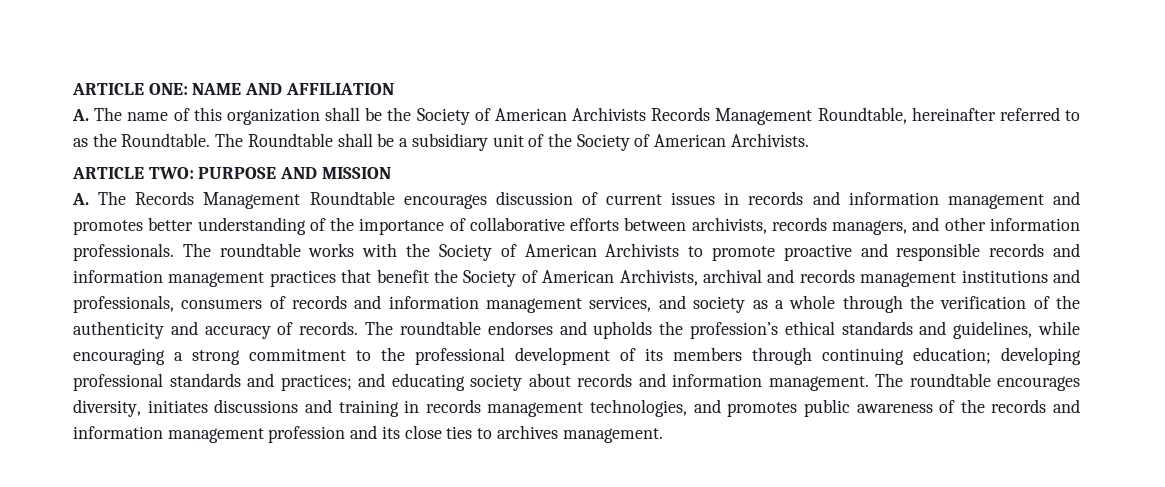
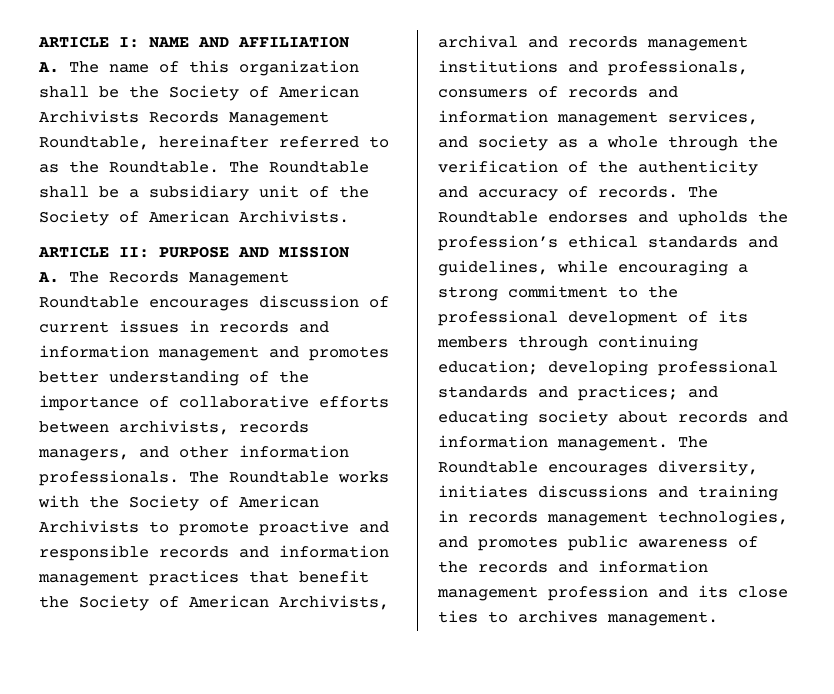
[72,83,188,95] ARTICLE ONE: -> [38,36,139,48] ARTICLE I:
[148,167,194,179] TWO: -> [119,247,149,258] II:
[219,243,301,257] roundtable -> [229,471,329,483] Roundtable
[399,321,481,335] roundtable -> [438,211,538,223] Roundtable
[909,373,991,387] roundtable -> [438,461,538,473] Roundtable

